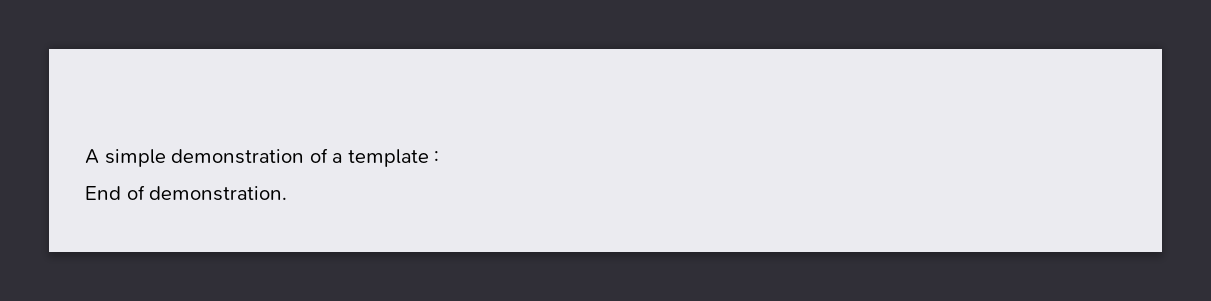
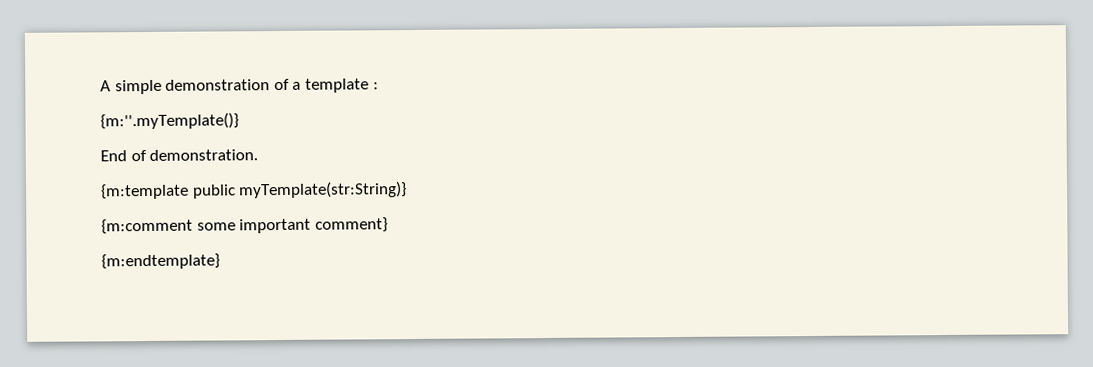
(440, 157) none -> [100,112,239,130] // {m:''.myTemplate()}
(288, 193) none -> [100,181,408,200] [101,217,388,235] [101,253,220,270] // {m:template public myTemplate(str:String)} // {m:comment some important comment} // {m:endtemplate}

